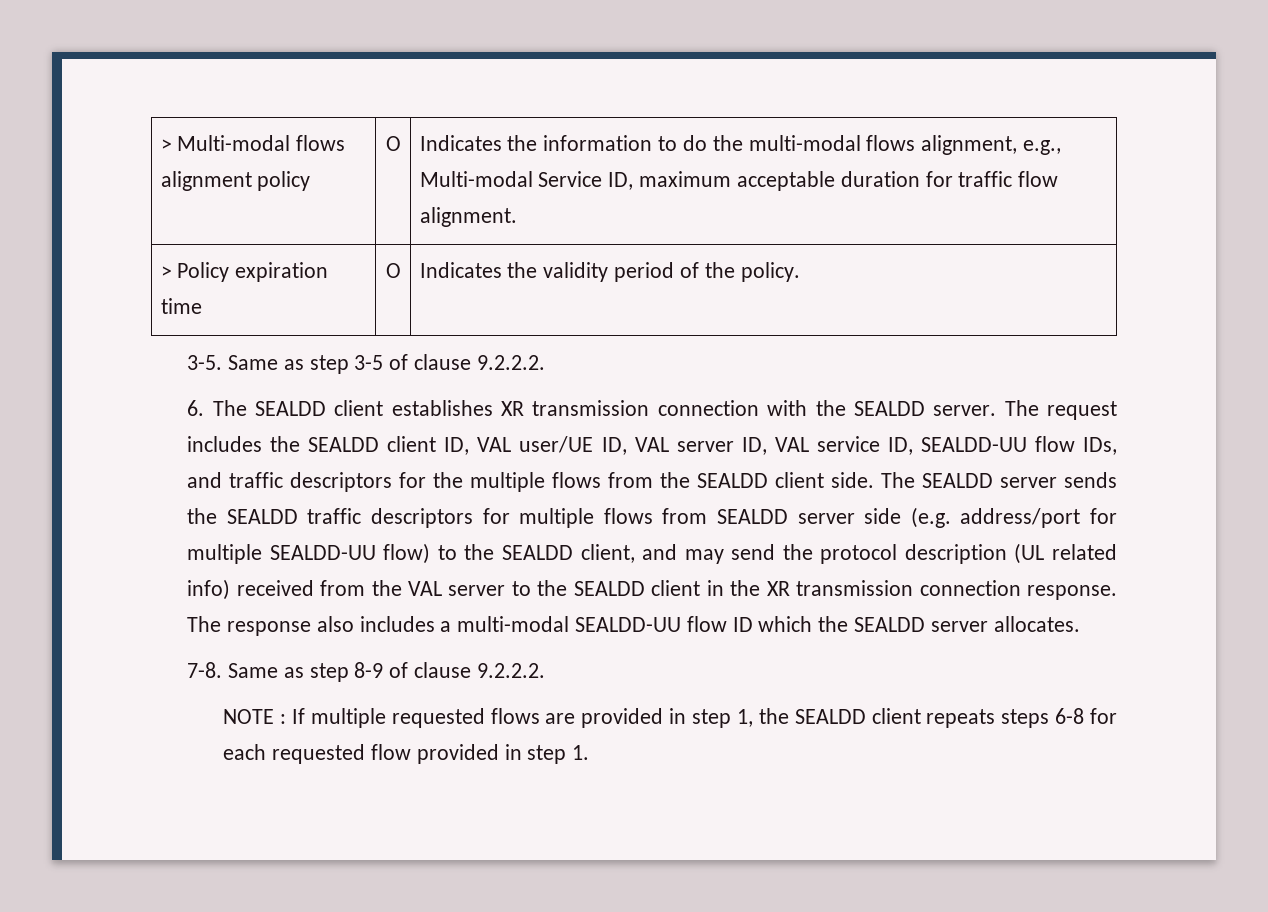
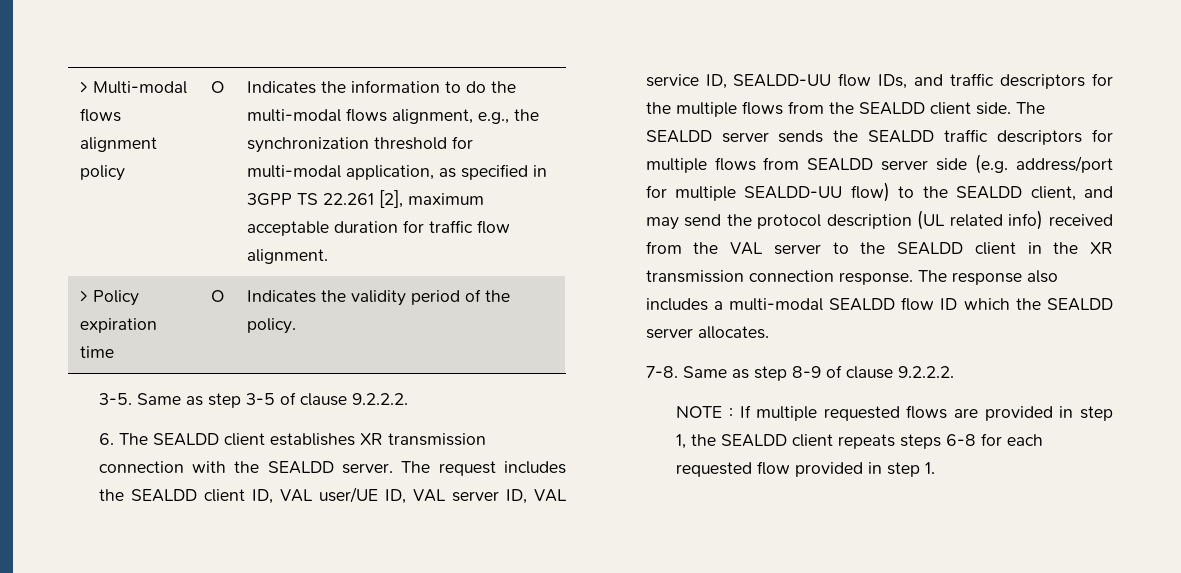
[419,171,634,190] Multi-modal Service ID, -> [513,109,539,121] [246,136,473,153] [246,164,547,180] [246,190,403,208] the synchronization threshold for multi-modal application, as specified in 3GPP TS 22.261 [2],
[574,617,681,632] SEALDD-UU -> [829,298,896,311] SEALDD

